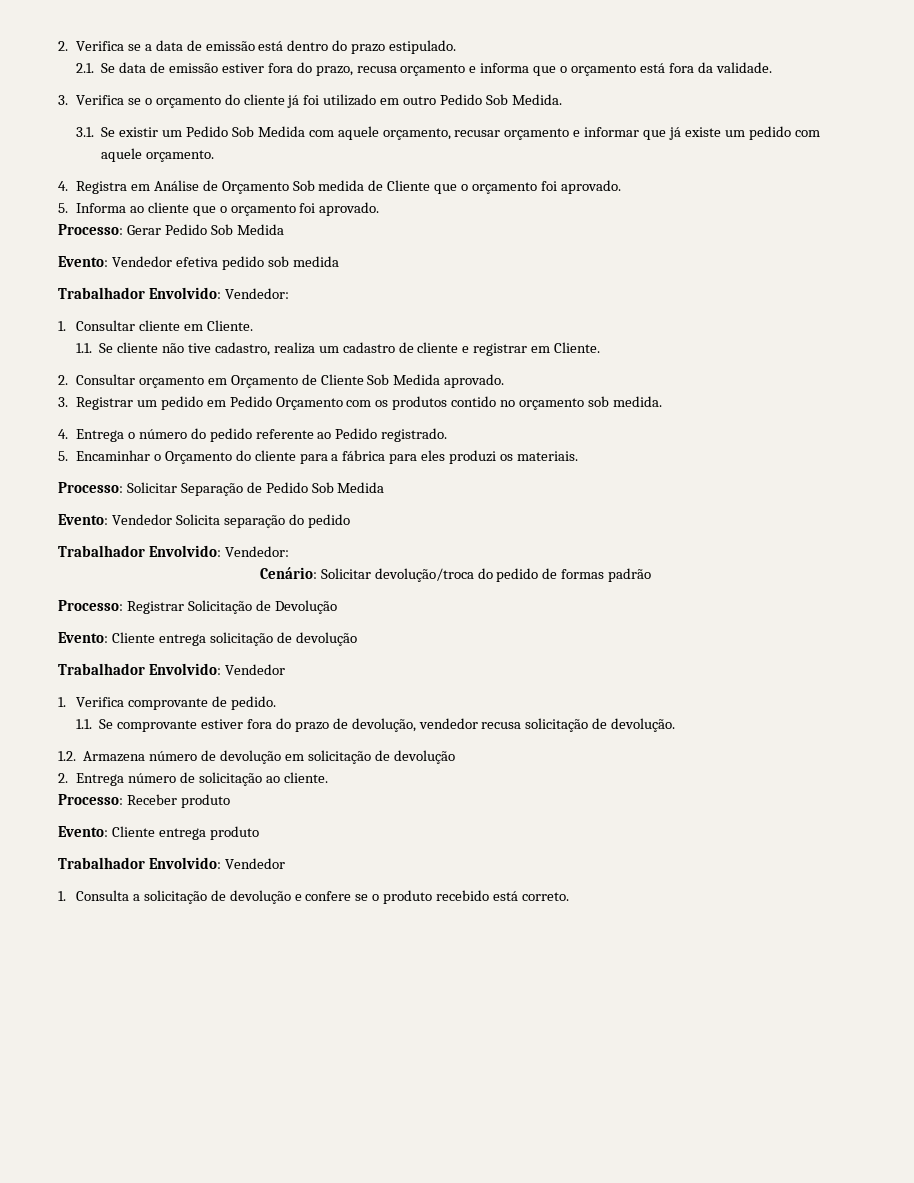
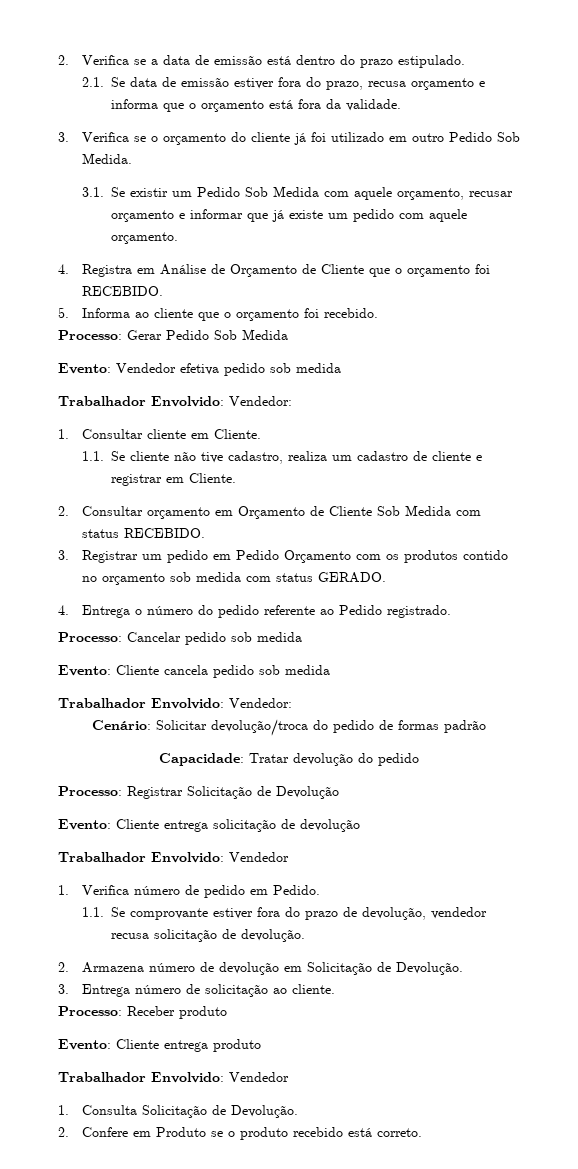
[292,180,365,191] Sob medida -> (297, 270) none
[560,180,621,194] aprovado. -> [81,286,163,296] RECEBIDO.
[319,202,380,216] aprovado. -> [323,308,378,318] recebido.
[444,374,505,388] aprovado. -> [455,510,481,516] [81,528,205,538] com status RECEBIDO.
[612,396,662,407] medida. -> [195,572,386,583] medida com status GERADO.
[58,450,578,464] [58,482,385,496] [58,514,350,528] 5. Encaminhar o Orçamento do cliente para a fábrica para eles produzi os materiais. // Processo: Solicitar Separação de Pedido Sob Medida // Evento: Vendedor Solicita separação do pedido -> [58,632,302,645] [58,665,330,678] Processo: Cancelar pedido sob medida // Evento: Cliente cancela pedido sob medida
(652, 575) none -> [159,753,419,766] // Capacidade: Tratar devolução do pedido
[127,696,276,710] comprovante de pedido. -> [133,885,320,898] número de pedido em Pedido.
[58,751,76,761] 1.2. -> [58,962,69,972] 2.
[307,750,455,764] [58,773,68,783] solicitação de devolução // 2. -> [306,962,463,975] [58,984,69,994] Solicitação de Devolução. // 3.
[132,890,352,904] a solicitação de devolução e confere -> [141,1105,298,1118] [58,1127,206,1137] Solicitação de Devolução. // 2. Confere em Produto

